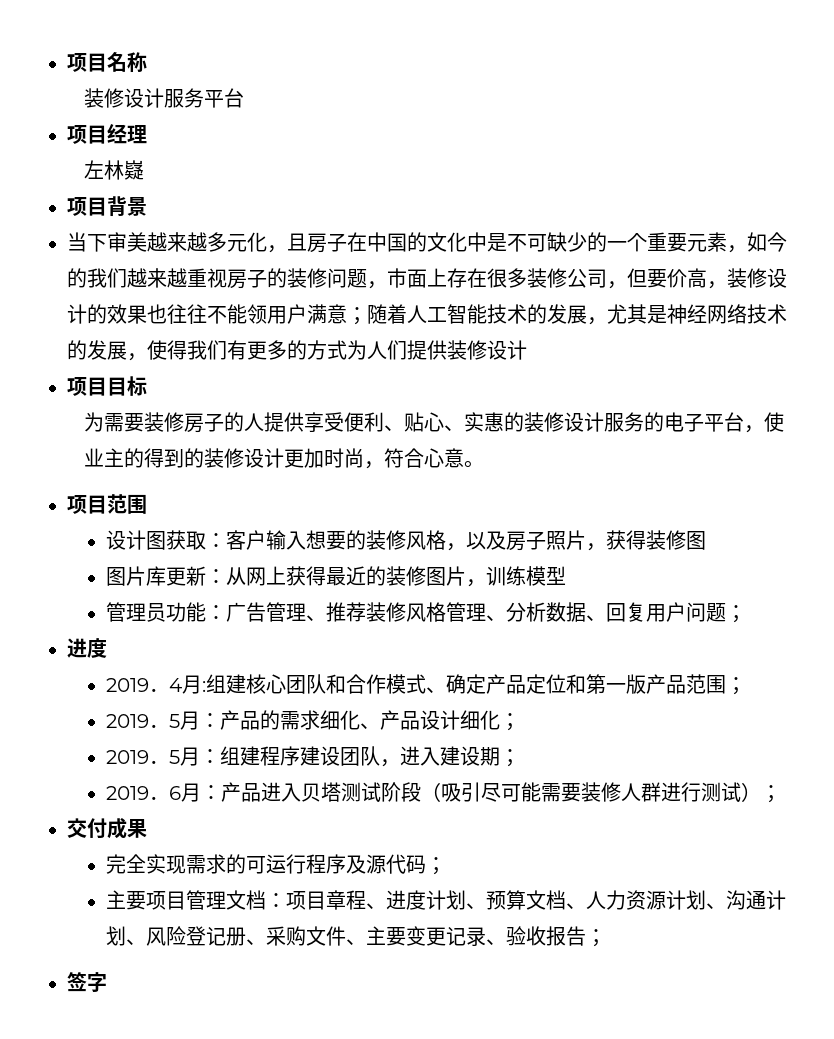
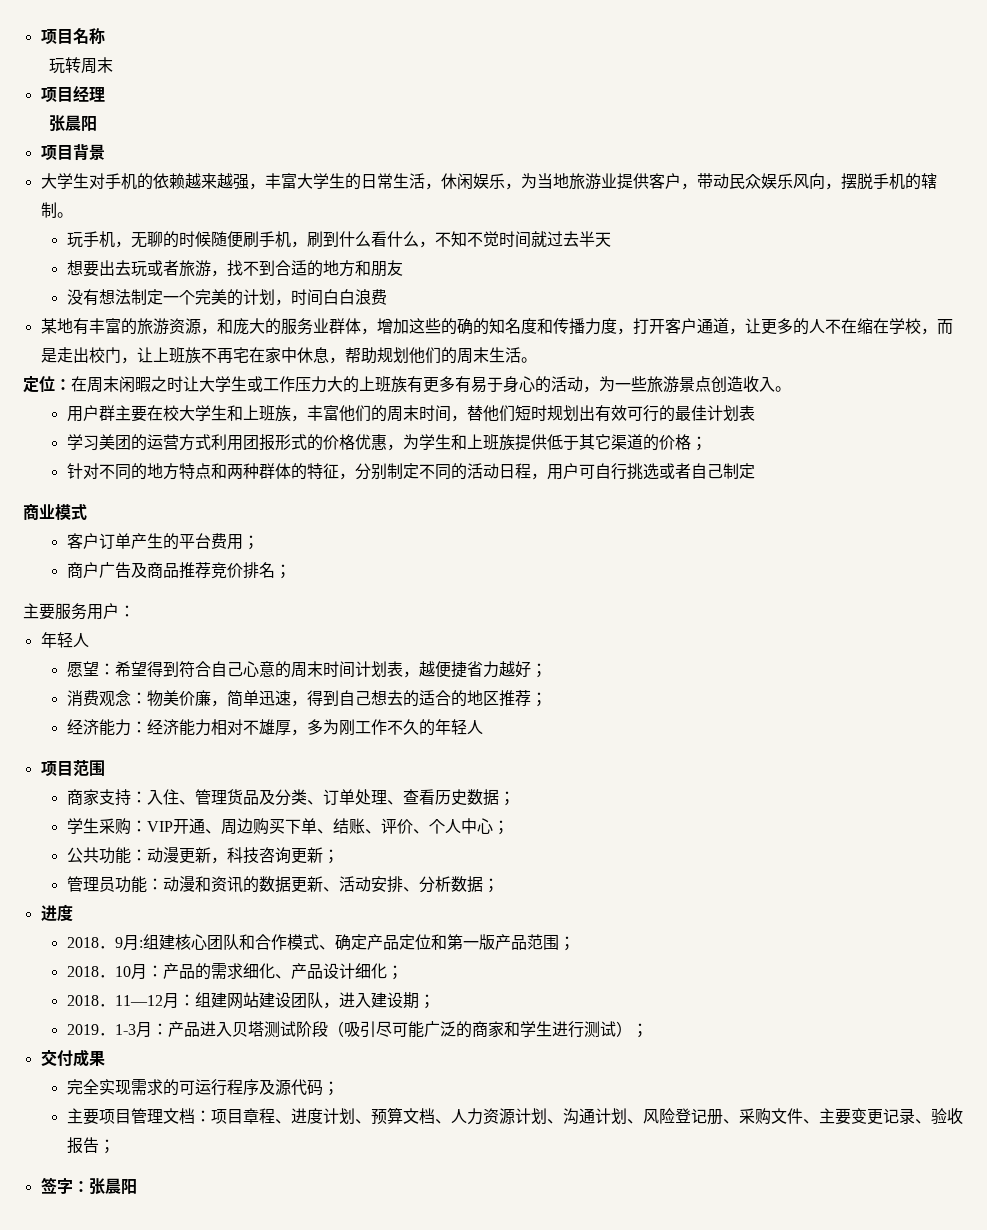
[83,88,244,108] 装修设计服务平台 -> [49,57,114,74] 玩转周末
[83,160,144,180] 左林嶷 -> [49,115,98,132] 张晨阳
[67,232,787,253] [67,268,787,289] [67,304,787,325] [67,340,527,361] [67,376,147,396] [83,412,784,433] [83,448,484,469] [67,494,147,514] [105,530,706,551] [105,566,566,587] [105,602,726,622] 当下审美越来越多元化，且房子在中国的文化中是不可缺少的一个重要元素，如今的我们越来越重视房子的装修问题，市面上存在很多装修公司，但要价高，装修设计的效果也往往不能领用户满意；随着人工智能技术的发展，尤其是神经网络技术的发展，使得我们有更多的方式为人们提供装修设计 // 项目目标 // 为需要装修房子的人提供享受便利、贴心、实惠的装修设计服务的电子平台，使业主的得到的装修设计更加时尚，符合心意。 // 项目范围 // 设计图获取：客户输入想要的装修风格，以及房子照片，获得装修图 // 图片库更新：从网上获得最近的装修图片，训练模型 // 管理员功能：广告管理、推荐装修风格管理、分析数据、回复用户问题 -> [40,173,937,190] [40,202,73,218] [66,231,611,248] [66,260,403,277] [66,289,387,306] [40,318,953,335] [40,347,537,364] [23,376,791,393] [66,405,755,422] [66,434,707,451] [66,463,755,480] [23,504,87,521] [66,533,259,550] [66,562,291,579] [23,603,135,620] [40,632,89,648] [66,661,547,678] [66,690,547,707] [66,719,483,736] [40,760,105,777] [66,789,515,806] [66,818,509,835] [66,847,339,864] [66,876,483,893] 大学生对手机的依赖越来越强，丰富大学生的日常生活，休闲娱乐，为当地旅游业提供客户，带动民众娱乐风向，摆脱手机的辖制。 // 玩手机，无聊的时候随便刷手机，刷到什么看什么，不知不觉时间就过去半天 // 想要出去玩或者旅游，找不到合适的地方和朋友 // 没有想法制定一个完美的计划，时间白白浪费 // 某地有丰富的旅游资源，和庞大的服务业群体，增加这些的确的知名度和传播力度，打开客户通道，让更多的人不在缩在学校，而是走出校门，让上班族不再宅在家中休息，帮助规划他们的周末生活。 // 定位：在周末闲暇之时让大学生或工作压力大的上班族有更多有易于身心的活动，为一些旅游景点创造收入。 // 用户群主要在校大学生和上班族，丰富他们的周末时间，替他们短时规划出有效可行的最佳计划表 // 学习美团的运营方式利用团报形式的价格优惠，为学生和上班族提供低于其它渠道的价格； // 针对不同的地方特点和两种群体的特征，分别制定不同的活动日程，用户可自行挑选或者自己制定 // 商业模式 // 客户订单产生的平台费用； // 商户广告及商品推荐竞价排名； // 主要服务用户： // 年轻人 // 愿望：希望得到符合自己心意的周末时间计划表，越便捷省力越好； // 消费观念：物美价廉，简单迅速，得到自己想去的适合的地区推荐； // 经济能力：经济能力相对不雄厚，多为刚工作不久的年轻人 // 项目范围 // 商家支持：入住、管理货品及分类、订单处理、查看历史数据； // 学生采购：VIP开通、周边购买下单、结账、评价、个人中心； // 公共功能：动漫更新，科技咨询更新； // 管理员功能：动漫和资讯的数据更新、活动安排、分析数据
[105,678,182,692] 2019．4 -> [66,937,123,949] 2018．9
[105,714,180,728] 2019．5 -> [66,966,131,978] 2018．10
[105,746,300,766] 2019．5月：组建程序 -> [66,992,259,1009] 2018．11—12月：组建网站
[168,786,181,800] 6 -> [114,1024,136,1035] 1-3
[540,782,661,802] 需要装修人群 -> [423,1021,552,1038] 广泛的商家和学生
(107, 982) none -> [72,1178,137,1195] ：张晨阳

